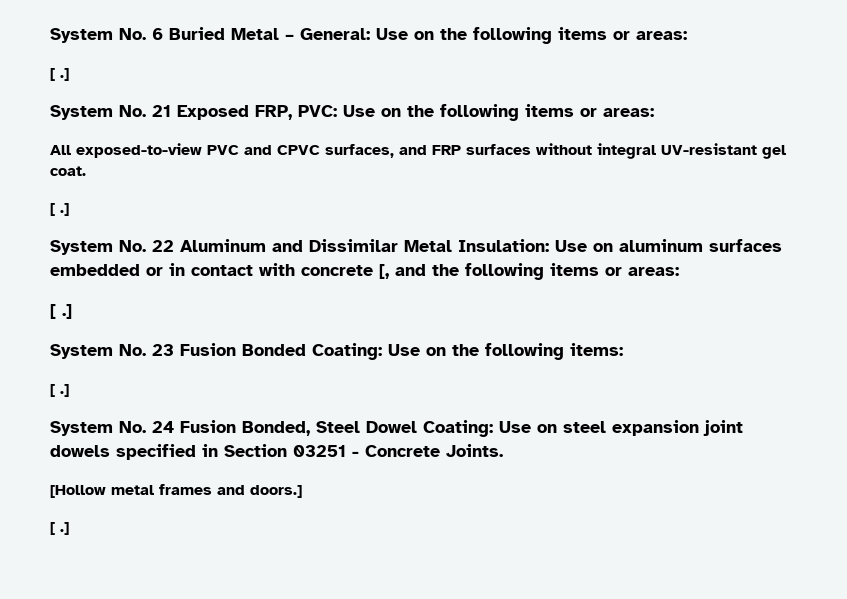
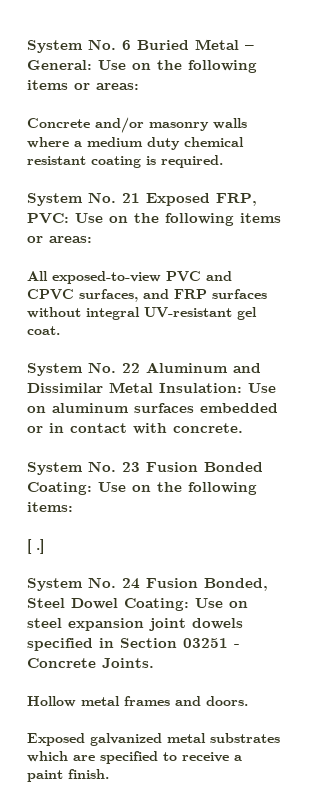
[50,68,69,81] [ .] -> [27,117,247,133] [27,137,244,150] [27,155,223,168] Concrete and/or masonry walls where a medium duty chemical resistant coating is required.
[50,203,69,216] // [ .] -> (60, 330) none
[301,263,679,280] [50,304,72,319] concrete [, and the following items or areas: // [ .] -> [173,423,243,433] concrete.
[50,485,106,498] [Hollow -> [27,696,76,707] Hollow
[250,485,302,498] [50,522,69,535] doors.] // [ .] -> [206,696,248,706] [27,733,280,746] [27,751,242,764] [27,769,109,782] doors. // Exposed galvanized metal substrates which are specified to receive a paint finish.

